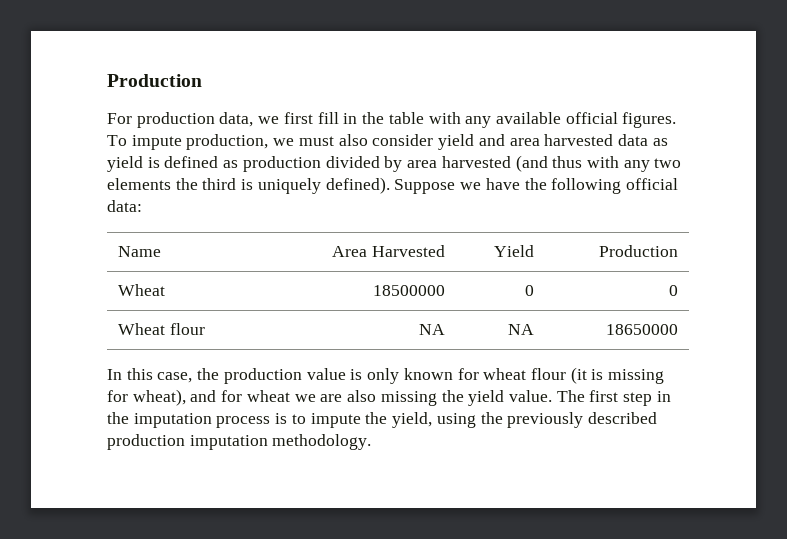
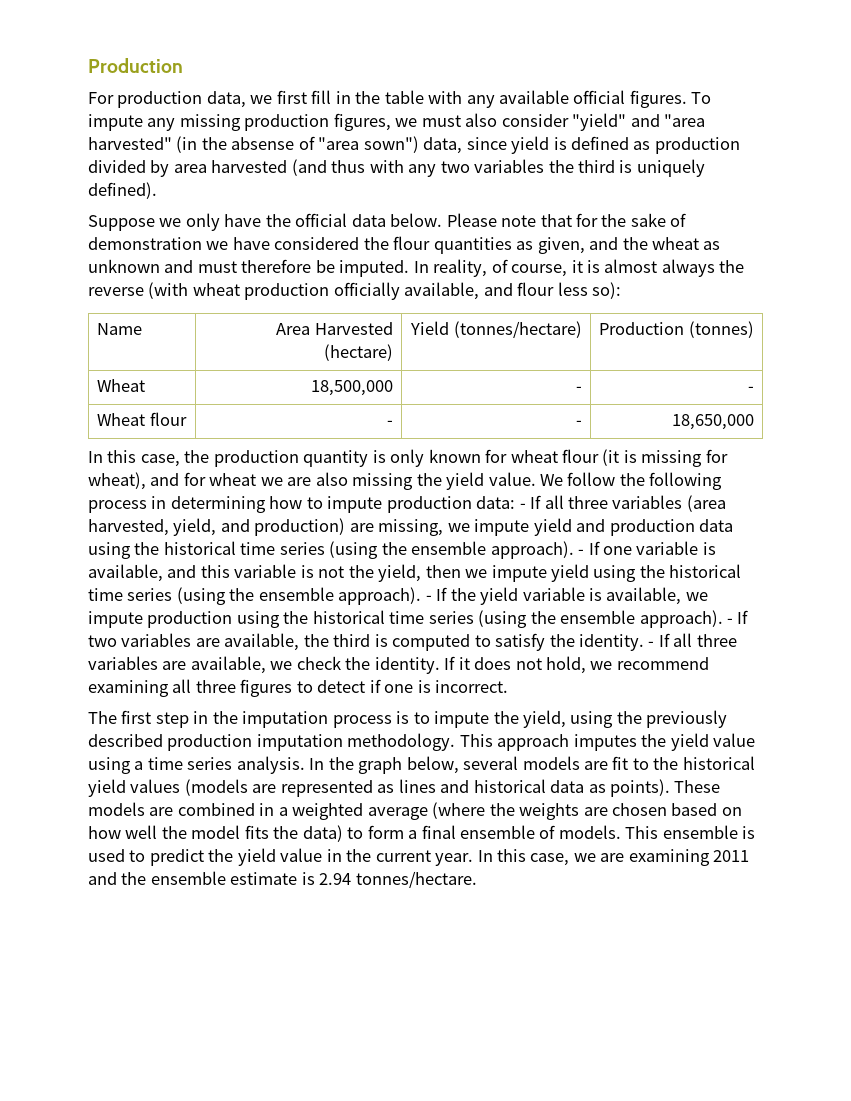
[186,134,668,150] production, we must also consider yield and area harvested data as -> [147,113,706,131] [88,136,507,154] any missing production figures, we must also consider "yield" and "area harvested" (in the absense of "area sown") data, since
[107,178,171,190] elements -> [474,159,545,173] variables
(390, 185) none -> (157, 190) //
(482, 186) none -> [185,213,220,231] only
[551,178,678,194] [107,200,142,212] following official data: -> [295,213,687,227] [88,236,721,254] [88,259,745,277] [88,282,622,300] official data below. Please note that for the sake of demonstration we have considered the flour quantities as given, and the wheat as unknown and must therefore be imputed. In reality, of course, it is almost always the reverse (with wheat production officially available, and flour less so):
(445, 251) none -> [323,344,393,361] (hectare)
[598,245,678,257] | Production -> [453,321,582,338] [599,321,754,338] (tonnes/hectare) | Production (tonnes)
[372,285,445,296] [524,285,534,296] [668,285,678,296] 18500000 | 0 | 0 -> [310,380,393,396] [575,386,582,392] [747,386,754,392] 18,500,000 | - | -
[418,324,445,335] [507,324,534,335] [605,324,678,335] NA | NA | 18650000 -> [386,420,393,426] [575,420,582,426] [671,414,754,430] - | - | 18,650,000
[306,368,346,380] value -> [303,450,369,467] quantity
(552, 396) none -> [540,472,723,490] [88,495,726,513] [88,518,734,536] [88,541,716,559] [88,564,742,582] [88,587,708,605] [88,610,749,628] [88,633,737,651] [88,656,709,674] [88,679,509,697] We follow the following process in determining how to impute production data: - If all three variables (area harvested, yield, and production) are missing, we impute yield and production data using the historical time series (using the ensemble approach). - If one variable is available, and this variable is not the yield, then we impute yield using the historical time series (using the ensemble approach). - If the yield variable is available, we impute production using the historical time series (using the ensemble approach). - If two variables are available, the third is computed to satisfy the identity. - If all three variables are available, we check the identity. If it does not hold, we recommend examining all three figures to detect if one is incorrect. //
(372, 442) none -> [459,733,756,751] [88,756,755,774] [88,779,721,797] [88,802,742,820] [88,825,756,842] [88,848,750,866] [88,871,477,888] This approach imputes the yield value using a time series analysis. In the graph below, several models are fit to the historical yield values (models are represented as lines and historical data as points). These models are combined in a weighted average (where the weights are chosen based on how well the model fits the data) to form a final ensemble of models. This ensemble is used to predict the yield value in the current year. In this case, we are examining 2011 and the ensemble estimate is 2.94 tonnes/hectare.

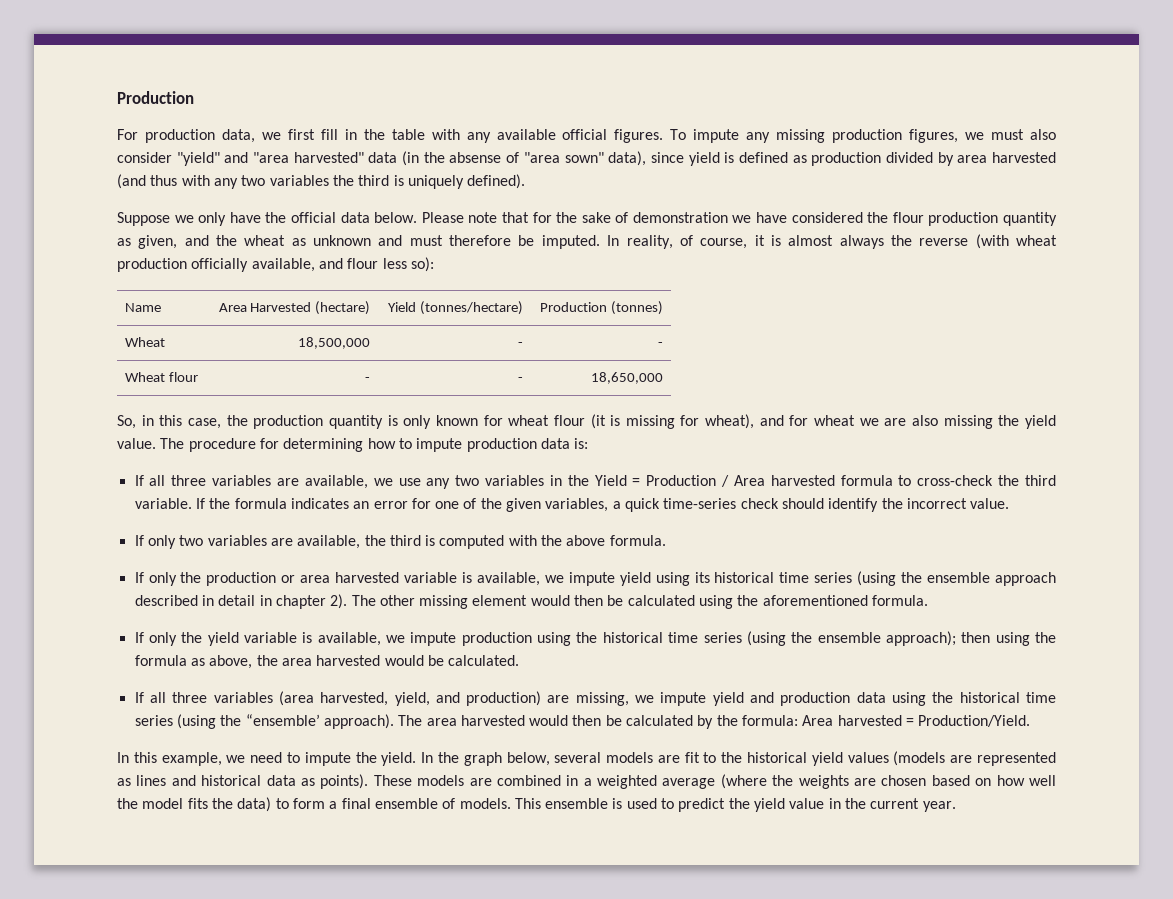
(172, 143) none -> [368,152,398,163] data
[363,136,463,154] sown") data, -> [564,151,647,166] sown" data),
[433,237,512,254] quantities -> [928,212,1057,226] production quantity
[88,451,103,463] In -> [117,415,154,429] So, in
[540,472,723,490] [88,496,167,513] We follow the following process in -> [160,438,279,452] The procedure for
[476,496,526,509] data: - -> [540,438,589,449] [134,475,1056,489] [134,498,1010,512] [134,535,666,549] [134,571,1056,586] [134,594,929,609] [134,631,1056,646] [134,655,520,669] data is: // If all three variables are available, we use any two variables in the Yield = Production / Area harvested formula to cross-check the third variable. If the formula indicates an error for one of the given variables, a quick time-series check should identify the incorrect value. // If only two variables are available, the third is computed with the above formula. // If only the production or area harvested variable is available, we impute yield using its historical time series (using the ensemble approach described in detail in chapter 2). The other missing element would then be calculated using the aforementioned formula. // If only the yield variable is available, we impute production using the historical time series (using the ensemble approach); then using the formula as above, the area harvested would be calculated. //
[411,541,716,559] [88,564,742,582] [88,587,708,605] [88,610,749,628] [88,633,737,651] [88,656,709,674] [88,679,509,697] [88,710,728,728] [88,733,756,751] [88,756,305,774] ensemble approach). - If one variable is available, and this variable is not the yield, then we impute yield using the historical time series (using the ensemble approach). - If the yield variable is available, we impute production using the historical time series (using the ensemble approach). - If two variables are available, the third is computed to satisfy the identity. - If all three variables are available, we check the identity. If it does not hold, we recommend examining all three figures to detect if one is incorrect. // The first step in the imputation process is to impute the yield, using the previously described production imputation methodology. This approach imputes the yield value using a time series analysis. -> [245,714,1031,729] [117,752,417,766] “ensemble’ approach). The area harvested would then be calculated by the formula: Area harvested = Production/Yield. // In this example, we need to impute the yield.
[477,849,750,866] [88,871,477,888] In this case, we are examining 2011 and the ensemble estimate is 2.94 tonnes/hectare. -> (956, 806) none

